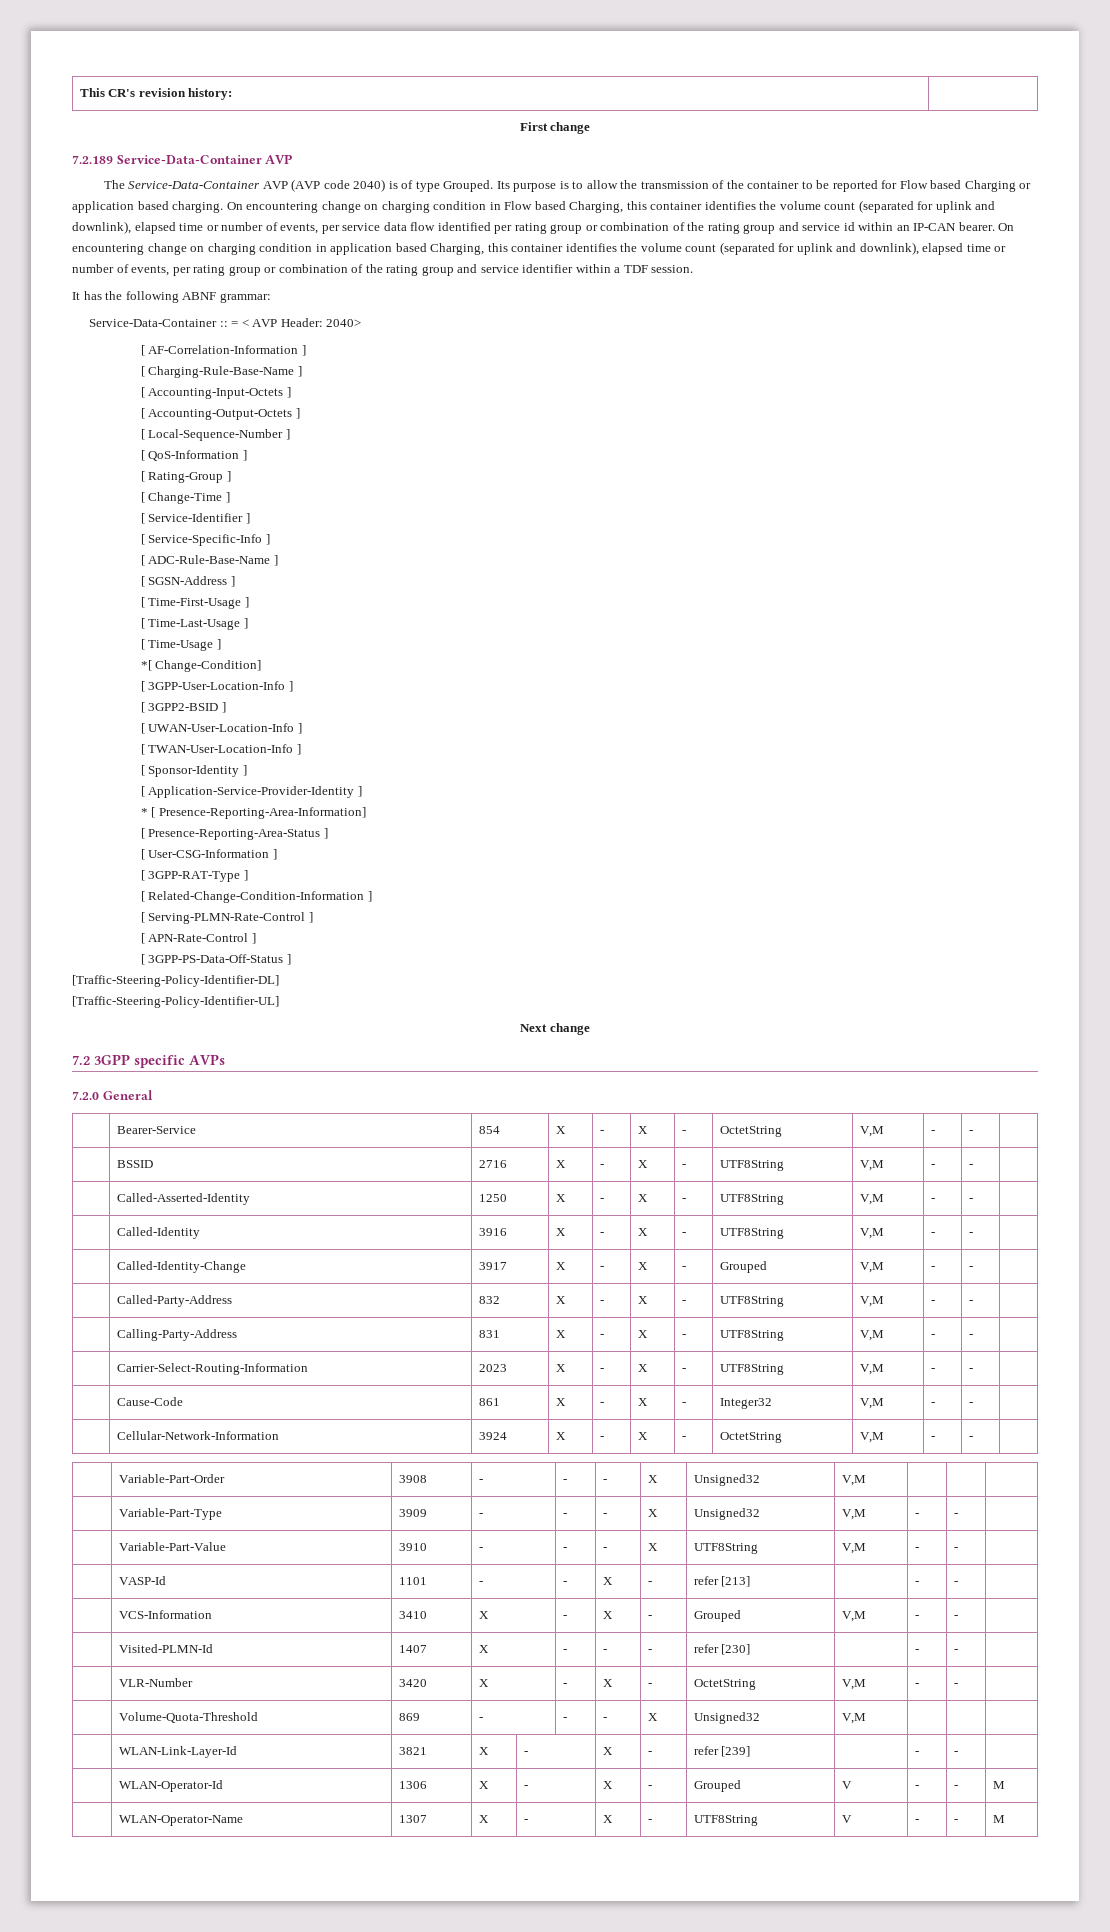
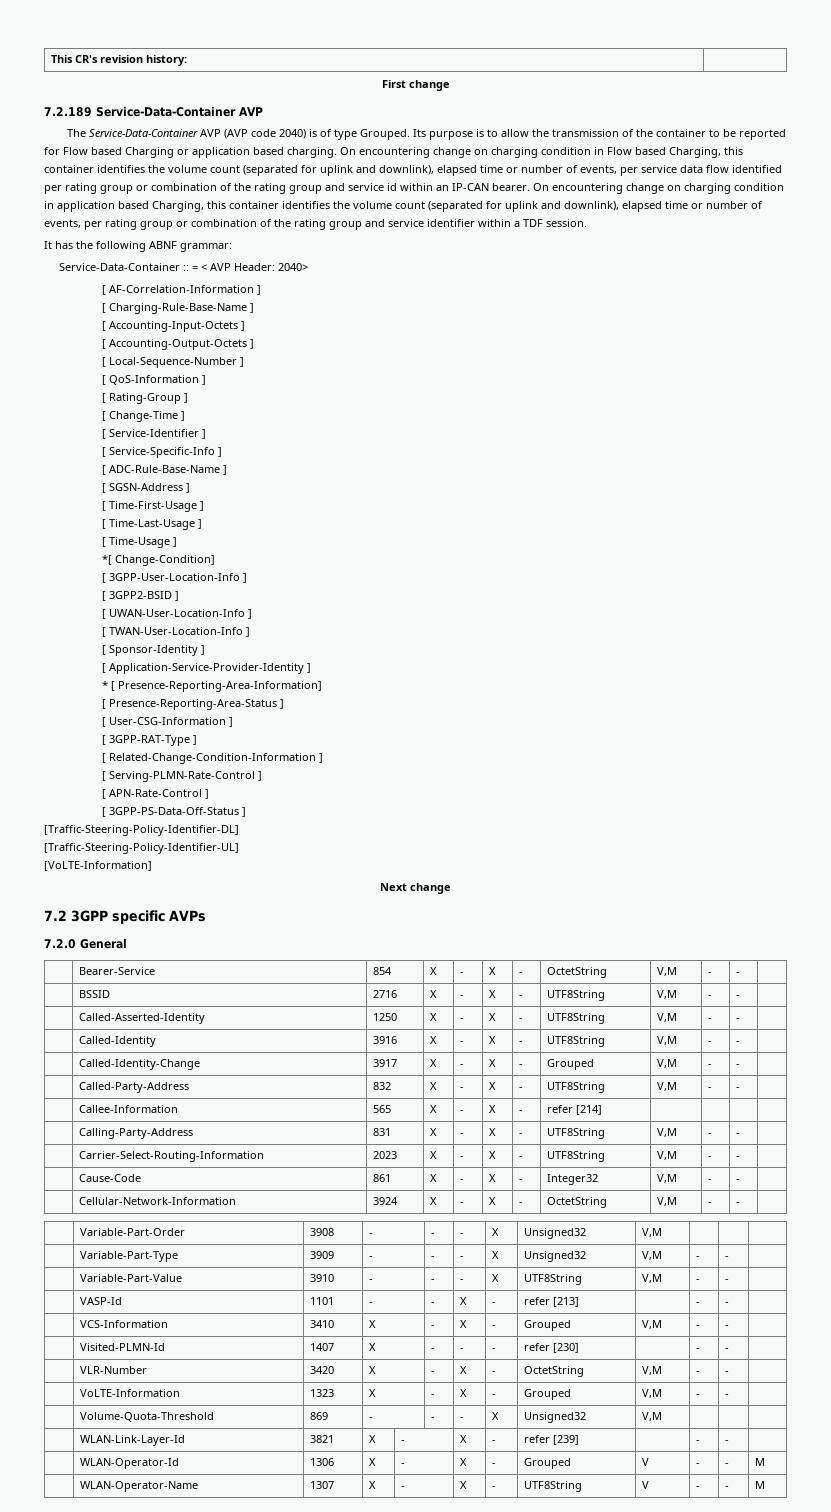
(279, 1002) none -> [44,861,152,871] // [VoLTE-Information]
(973, 1302) none -> [78,1105,178,1113] [372,1105,391,1113] [429,1105,437,1113] [459,1110,464,1113] [488,1105,496,1113] [518,1110,523,1113] [546,1105,602,1115] // | Callee-Information | 565 | X | - | X | - | refer [214] | | | |
(958, 1685) none -> [79,1389,180,1397] [309,1389,334,1397] [368,1389,376,1397] [430,1394,435,1397] [459,1389,467,1397] [491,1394,496,1397] [523,1389,571,1400] [641,1389,662,1398] [695,1394,700,1397] [724,1394,729,1397] // | VoLTE-Information | 1323 | X | - | X | - | Grouped | V,M | - | - |

